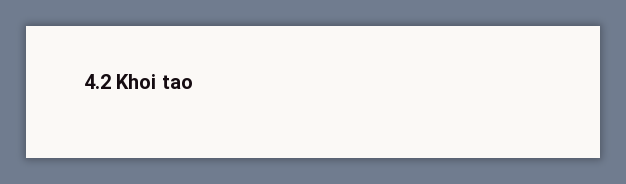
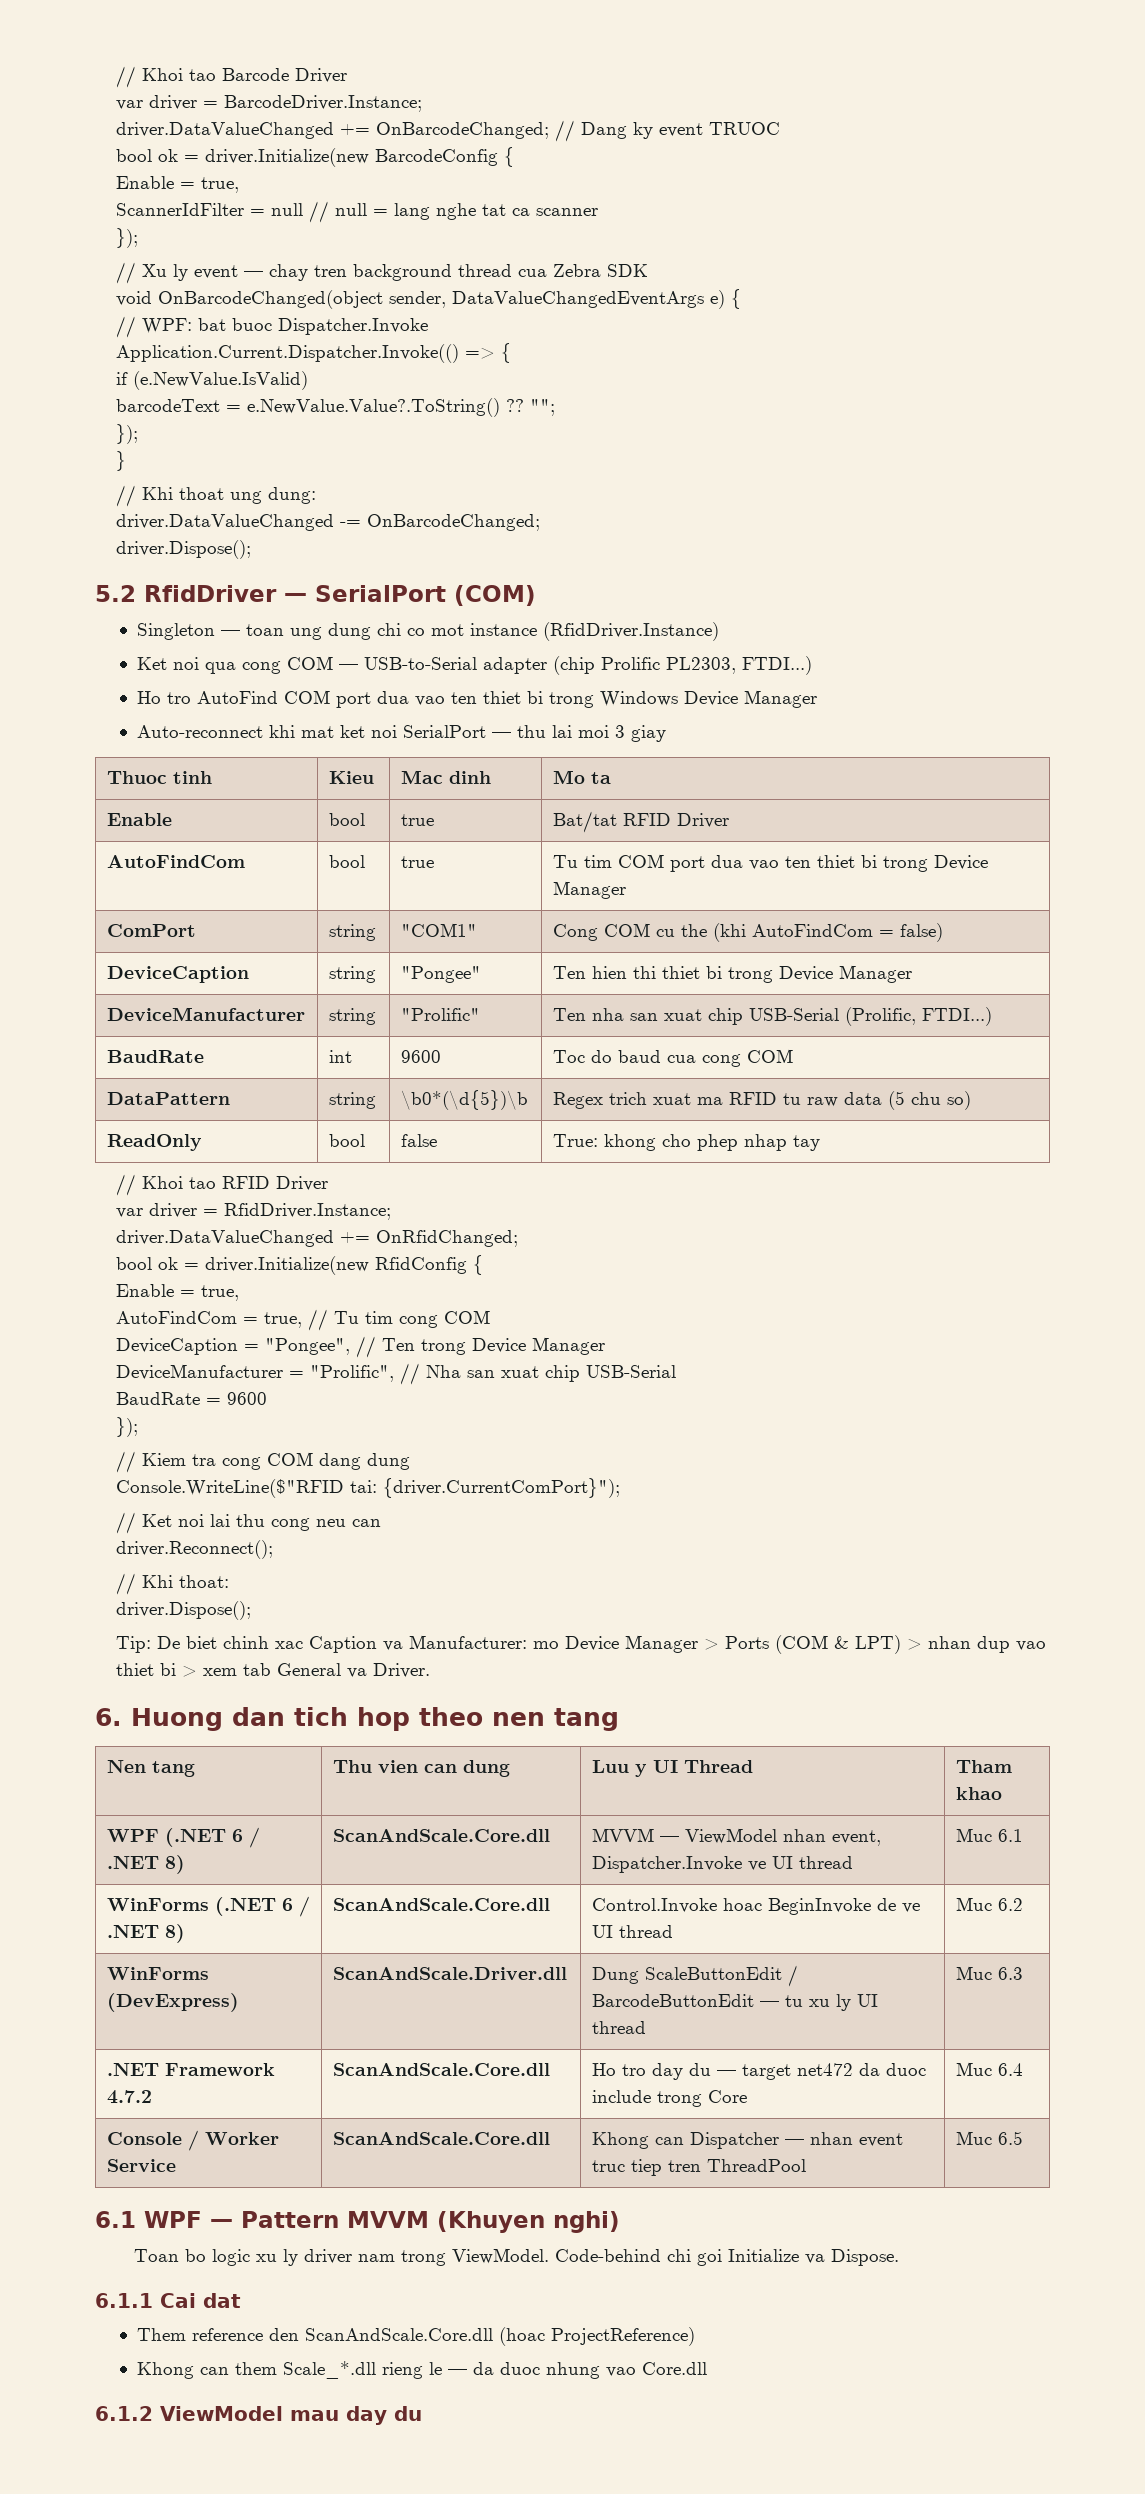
[84,74,193,89] 4.2 Khoi tao -> [115,66,347,88] [115,95,422,112] [115,120,780,142] [115,147,514,167] [115,176,239,193] [115,201,598,223] [115,228,138,248] [115,262,648,284] [115,289,741,309] [115,316,428,338] [115,343,511,363] [115,371,308,390] [115,398,555,417] [115,424,138,444] [115,451,126,471] [115,485,316,507] [115,514,540,531] [115,540,251,559] [95,585,536,606] [136,622,719,641] [136,656,812,675] [136,690,817,708] [136,725,666,742] [106,771,212,784] [328,771,374,784] [400,770,491,784] [552,770,611,784] [106,813,172,826] [328,813,365,826] [400,814,434,826] [552,811,729,833] [106,855,245,868] [328,855,365,868] [400,856,434,868] [552,854,988,872] [552,881,626,899] [106,924,196,937] [328,924,376,941] [400,923,477,937] [552,923,943,942] [106,966,249,983] [328,966,376,983] [400,966,481,983] [552,965,912,983] [106,1007,305,1021] [328,1008,376,1025] [400,1008,480,1021] [552,1007,992,1026] [106,1050,204,1063] [328,1050,352,1063] [400,1050,441,1063] [552,1049,793,1067] [106,1092,230,1105] [328,1092,376,1109] [400,1090,528,1110] [552,1091,971,1110] [106,1134,202,1151] [328,1134,365,1147] [400,1134,437,1147] [552,1134,820,1151] [115,1174,328,1196] [115,1203,391,1220] [115,1230,518,1247] [115,1255,483,1275] [115,1284,239,1301] [115,1309,490,1331] [115,1336,605,1358] [115,1363,676,1385] [115,1392,267,1405] [115,1417,138,1437] [115,1451,410,1473] [115,1478,620,1498] [115,1512,381,1534] [115,1540,273,1559] [115,1573,229,1595] [115,1601,251,1620] [115,1635,1046,1654] [115,1663,430,1678] [95,1707,619,1731] [106,1760,195,1777] [332,1760,510,1777] [591,1760,753,1777] [955,1760,1012,1773] [955,1787,1002,1800] [106,1827,260,1848] [106,1855,185,1874] [332,1829,550,1842] [591,1828,881,1846] [591,1856,853,1873] [955,1828,1023,1842] [106,1896,310,1917] [106,1924,185,1943] [332,1898,550,1911] [591,1898,920,1915] [591,1925,673,1938] [955,1897,1023,1911] [106,1967,209,1980] [106,1993,239,2012] [332,1967,567,1980] [591,1965,798,1987] [591,1994,878,2011] [591,2021,646,2034] [955,1966,1023,1980] [106,2063,275,2076] [106,2090,152,2104] [332,2063,550,2076] [591,2063,926,2080] [591,2090,747,2107] [955,2062,1023,2076] [106,2130,279,2151] [106,2159,176,2172] [332,2132,550,2145] [591,2132,903,2149] [591,2159,806,2176] [955,2131,1023,2145] [95,2211,620,2233] [134,2248,900,2266] [95,2293,241,2308] [136,2327,695,2346] [136,2361,707,2379] [95,2406,422,2425] // Khoi tao Barcode Driver // var driver = BarcodeDriver.Instance; // driver.DataValueChanged += OnBarcodeChanged; // Dang ky event TRUOC // bool ok = driver.Initialize(new BarcodeConfig { // Enable = true, // ScannerIdFilter = null // null = lang nghe tat ca scanner // }); // // Xu ly event — chay tren background thread cua Zebra SDK // void OnBarcodeChanged(object sender, DataValueChangedEventArgs e) { // // WPF: bat buoc Dispatcher.Invoke // Application.Current.Dispatcher.Invoke(() => { // if (e.NewValue.IsValid) // barcodeText = e.NewValue.Value?.ToString() ?? ""; // }); // } // // Khi thoat ung dung: // driver.DataValueChanged -= OnBarcodeChanged; // driver.Dispose(); // 5.2 RfidDriver — SerialPort (COM) // Singleton — toan ung dung chi co mot instance (RfidDriver.Instance) // Ket noi qua cong COM — USB-to-Serial adapter (chip Prolific PL2303, FTDI...) // Ho tro AutoFind COM port dua vao ten thiet bi trong Windows Device Manager // Auto-reconnect khi mat ket noi SerialPort — thu lai moi 3 giay // Thuoc tinh | Kieu | Mac dinh | Mo ta // Enable | bool | true | Bat/tat RFID Driver // AutoFindCom | bool | true | Tu tim COM port dua vao ten thiet bi trong Device Manager // ComPort | string | "COM1" | Cong COM cu the (khi AutoFindCom = false) // DeviceCaption | string | "Pongee" | Ten hien thi thiet bi trong Device Manager // DeviceManufacturer | string | "Prolific" | Ten nha san xuat chip USB-Serial (Prolific, FTDI...) // BaudRate | int | 9600 | Toc do baud cua cong COM // DataPattern | string | \b0*(\d{5})\b | Regex trich xuat ma RFID tu raw data (5 chu so) // ReadOnly | bool | false | True: khong cho phep nhap tay // // Khoi tao RFID Driver // var driver = RfidDriver.Instance; // driver.DataValueChanged += OnRfidChanged; // bool ok = driver.Initialize(new RfidConfig { // Enable = true, // AutoFindCom = true, // Tu tim cong COM // DeviceCaption = "Pongee", // Ten trong Device Manager // DeviceManufacturer = "Prolific", // Nha san xuat chip USB-Serial // BaudRate = 9600 // }); // // Kiem tra cong COM dang dung // Console.WriteLine($"RFID tai: {driver.CurrentComPort}"); // // Ket noi lai thu cong neu can // driver.Reconnect(); // // Khi thoat: // driver.Dispose(); // Tip: De biet chinh xac Caption va Manufacturer: mo Device Manager > Ports (COM & LPT) > nhan dup vao thiet bi > xem tab General va Driver. // 6. Huong dan tich hop theo nen tang // Nen tang | Thu vien can dung | Luu y UI Thread | Tham khao // WPF (.NET 6 / .NET 8) | ScanAndScale.Core.dll | MVVM — ViewModel nhan event, Dispatcher.Invoke ve UI thread | Muc 6.1 // WinForms (.NET 6 / .NET 8) | ScanAndScale.Core.dll | Control.Invoke hoac BeginInvoke de ve UI thread | Muc 6.2 // WinForms (DevExpress) | ScanAndScale.Driver.dll | Dung ScaleButtonEdit / BarcodeButtonEdit — tu xu ly UI thread | Muc 6.3 // .NET Framework 4.7.2 | ScanAndScale.Core.dll | Ho tro day du — target net472 da duoc include trong Core | Muc 6.4 // Console / Worker Service | ScanAndScale.Core.dll | Khong can Dispatcher — nhan event truc tiep tren ThreadPool | Muc 6.5 // 6.1 WPF — Pattern MVVM (Khuyen nghi) // Toan bo logic xu ly driver nam trong ViewModel. Code-behind chi goi Initialize va Dispose. // 6.1.1 Cai dat // Them reference den ScanAndScale.Core.dll (hoac ProjectReference) // Khong can them Scale_*.dll rieng le — da duoc nhung vao Core.dll // 6.1.2 ViewModel mau day du

